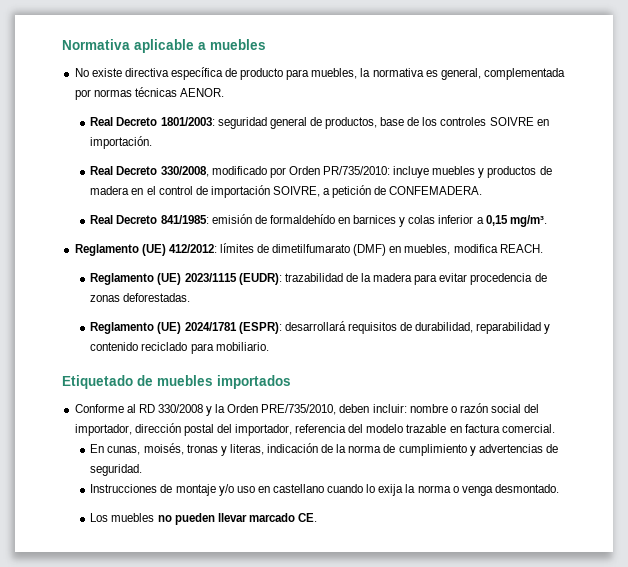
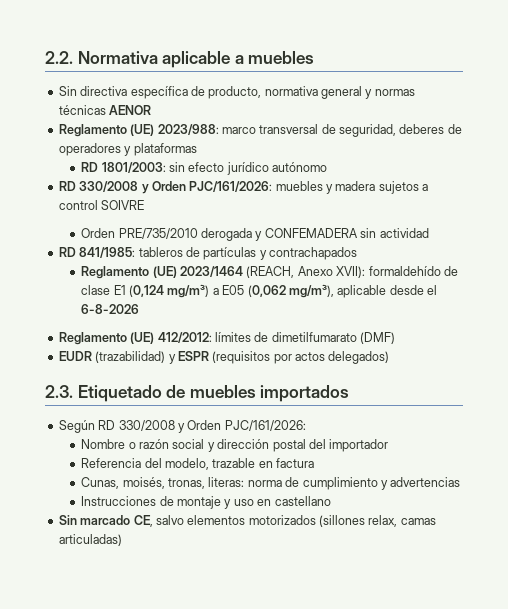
(62, 44) none -> [45,51,73,64] 2.2.
[74,68,122,77] No existe -> [58,86,77,96] Sin
[240,68,565,80] [74,87,224,100] [90,117,549,129] [90,136,153,149] [90,166,552,178] [90,185,483,198] [90,214,547,227] producto para muebles, la normativa es general, complementada por normas técnicas AENOR. // Real Decreto 1801/2003: seguridad general de productos, base de los controles SOIVRE en importación. // Real Decreto 330/2008, modificado por Orden PR/735/2010: incluye muebles y productos de madera en el control de importación SOIVRE, a petición de CONFEMADERA. // Real Decreto 841/1985: emisión de formaldehído en barnices y colas inferior a 0,15 mg/m³. -> [208,86,415,99] [58,105,152,115] [58,124,462,137] [58,143,197,156] [81,162,328,175] [58,181,429,194] [58,200,145,210] [81,228,429,241] [58,247,357,260] [81,266,458,279] [81,284,438,298] [81,304,140,314] producto, normativa general y normas técnicas AENOR // Reglamento (UE) 2023/988: marco transversal de seguridad, deberes de operadores y plataformas // RD 1801/2003: sin efecto jurídico autónomo // RD 330/2008 y Orden PJC/161/2026: muebles y madera sujetos a control SOIVRE // Orden PRE/735/2010 derogada y CONFEMADERA sin actividad // RD 841/1985: tableros de partículas y contrachapados // Reglamento (UE) 2023/1464 (REACH, Anexo XVII): formaldehído de clase E1 (0,124 mg/m³) a E05 (0,062 mg/m³), aplicable desde el 6-8-2026
[389,244,543,255] [90,273,547,285] [90,293,191,302] [90,321,551,334] [90,342,269,354] en muebles, modifica REACH. // Reglamento (UE) 2023/1115 (EUDR): trazabilidad de la madera para evitar procedencia de zonas deforestadas. // Reglamento (UE) 2024/1781 (ESPR): desarrollará requisitos de durabilidad, reparabilidad y contenido reciclado para mobiliario. // -> [58,351,390,364] [45,385,73,398] // EUDR (trazabilidad) y ESPR (requisitos por actos delegados) // 2.3.
[74,404,448,416] Conforme al RD 330/2008 y la Orden PRE/735/2010, deben incluir: nombre -> [58,420,306,433] [81,439,126,449] Según RD 330/2008 y Orden PJC/161/2026: // Nombre
[524,404,540,413] [74,424,132,436] del importador, -> [207,442,215,452] y
[235,424,404,436] importador, referencia del modelo -> [329,439,389,452] [81,458,210,470] importador // Referencia del modelo,
[501,424,555,433] [90,443,347,456] comercial. // En cunas, moisés, tronas y literas, indicación de la -> [81,477,245,489] // Cunas, moisés, tronas, literas:
[545,444,558,453] [90,464,143,476] de seguridad. -> (461, 482) none
[218,484,234,496] y/o -> [224,499,232,509] y
[327,484,559,496] [90,513,317,525] cuando lo exija la norma o venga desmontado. // Los muebles no pueden llevar marcado CE. -> [58,515,436,527] [58,534,122,546] // Sin marcado CE, salvo elementos motorizados (sillones relax, camas articuladas)

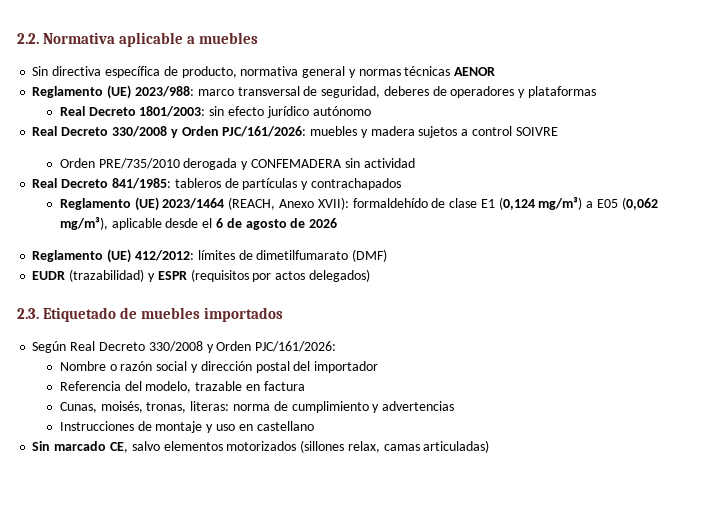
[81,162,99,172] RD -> [59,106,136,116] Real Decreto
[58,181,76,191] RD -> [32,126,109,136] Real Decreto
[58,247,76,257] RD -> [32,178,109,188] Real Decreto
[81,304,140,314] 6-8-2026 -> [215,218,338,230] 6 de agosto de 2026
[98,420,116,430] RD -> [70,341,145,351] Real Decreto

